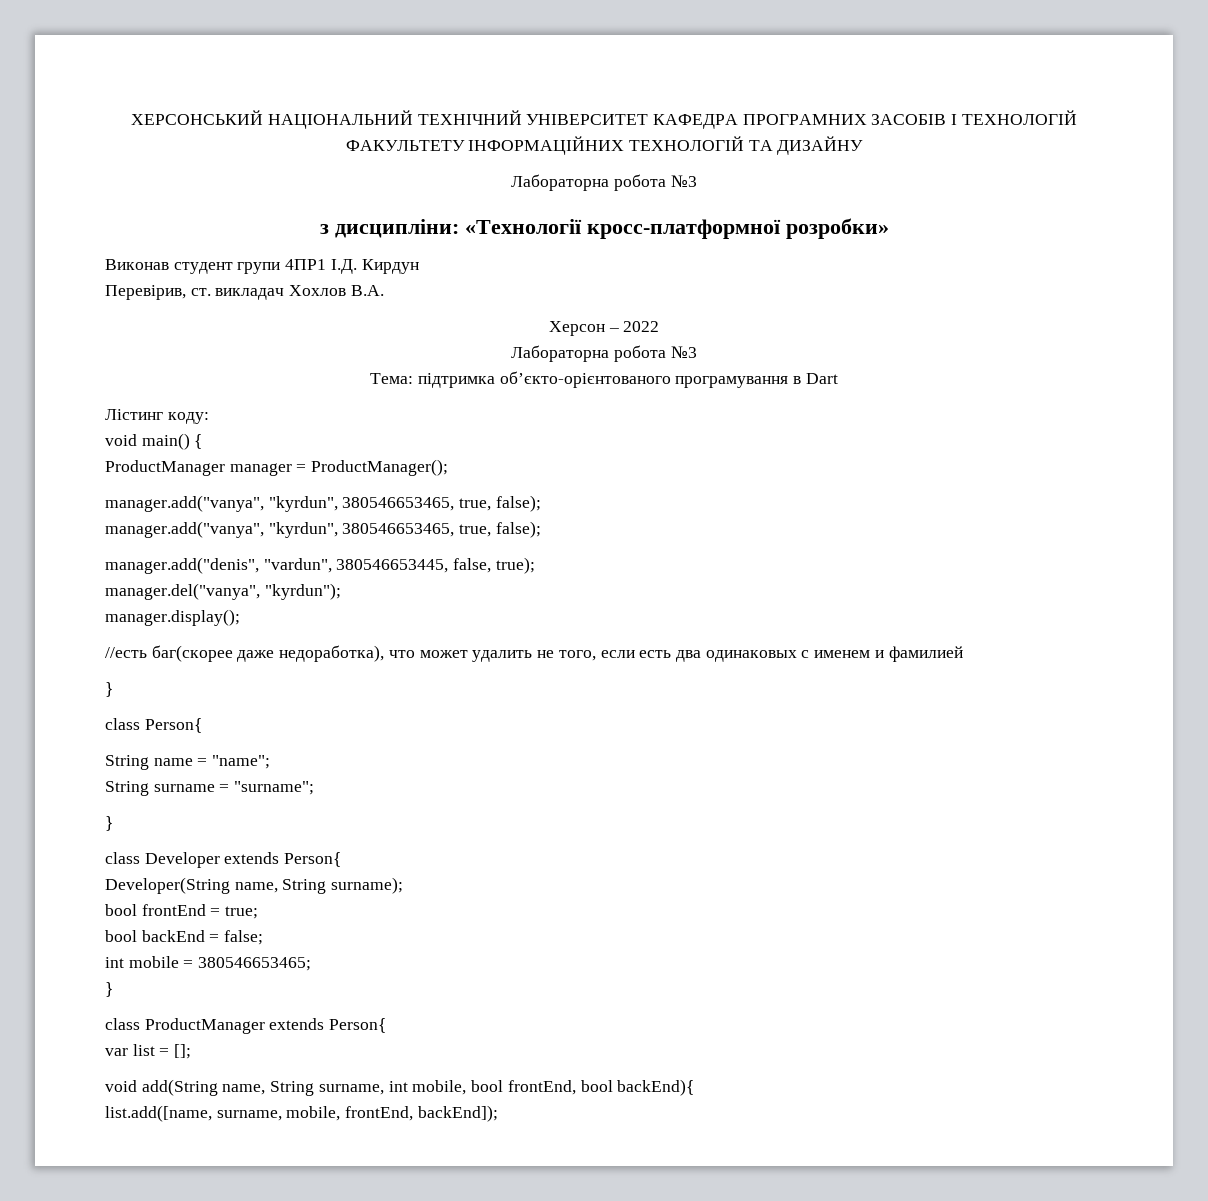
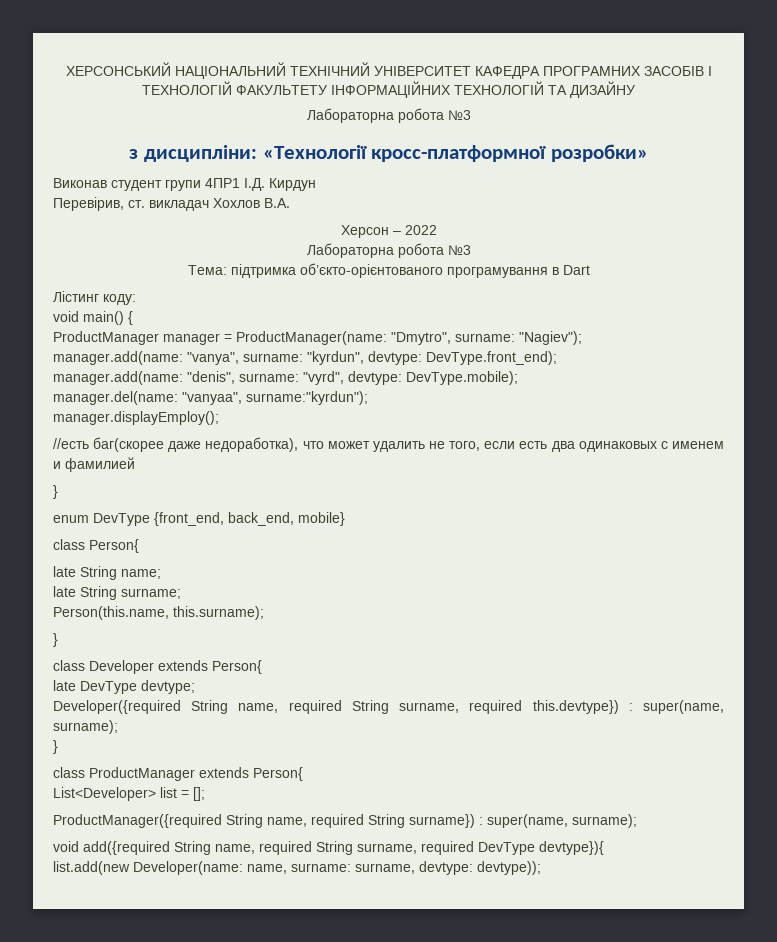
[311,459,449,476] [105,495,541,512] [105,521,541,538] [105,557,535,574] [105,583,341,600] [105,609,240,626] ProductManager(); // manager.add("vanya", "kyrdun", 380546653465, true, false); // manager.add("vanya", "kyrdun", 380546653465, true, false); // manager.add("denis", "vardun", 380546653445, false, true); // manager.del("vanya", "kyrdun"); // manager.display(); -> [236,331,582,345] [53,351,557,365] [53,371,518,385] [53,391,368,405] [53,411,219,425] ProductManager(name: "Dmytro", surname: "Nagiev"); // manager.add(name: "vanya", surname: "kyrdun", devtype: DevType.front_end); // manager.add(name: "denis", surname: "vyrd", devtype: DevType.mobile); // manager.del(name: "vanyaa", surname:"kyrdun"); // manager.displayEmploy();
[105,718,202,733] [105,755,271,770] [105,781,315,796] class Person{ // String name = "name"; // String surname = "surname"; -> [53,512,345,526] [53,539,139,553] [53,566,161,580] [53,586,181,600] [53,606,264,620] enum DevType {front_end, back_end, mobile} // class Person{ // late String name; // late String surname; // Person(this.name, this.surname);
[105,877,404,894] [105,904,259,919] [105,930,264,945] [105,956,312,971] Developer(String name, String surname); // bool frontEnd = true; // bool backEnd = false; // int mobile = 380546653465; -> [53,680,195,694] [53,700,724,714] [53,720,118,734] late DevType devtype; // Developer({required String name, required String surname, required this.devtype}) : super(name, surname);
[105,1048,128,1056] var -> [53,787,156,801] List<Developer>
[105,1079,695,1096] [105,1105,498,1122] void add(String name, String surname, int mobile, bool frontEnd, bool backEnd){ // list.add([name, surname, mobile, frontEnd, backEnd]); -> [53,814,637,828] [53,841,604,855] [53,861,541,875] ProductManager({required String name, required String surname}) : super(name, surname); // void add({required String name, required String surname, required DevType devtype}){ // list.add(new Developer(name: name, surname: surname, devtype: devtype));

